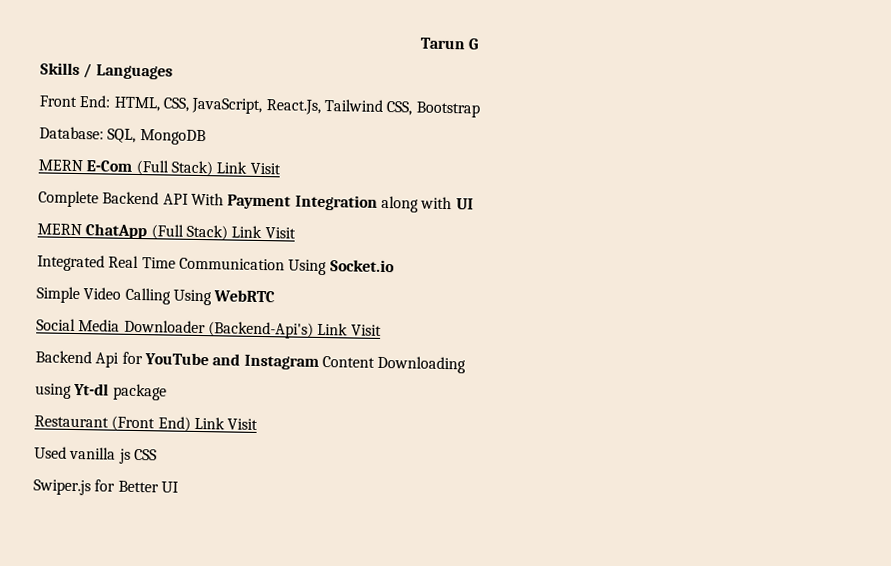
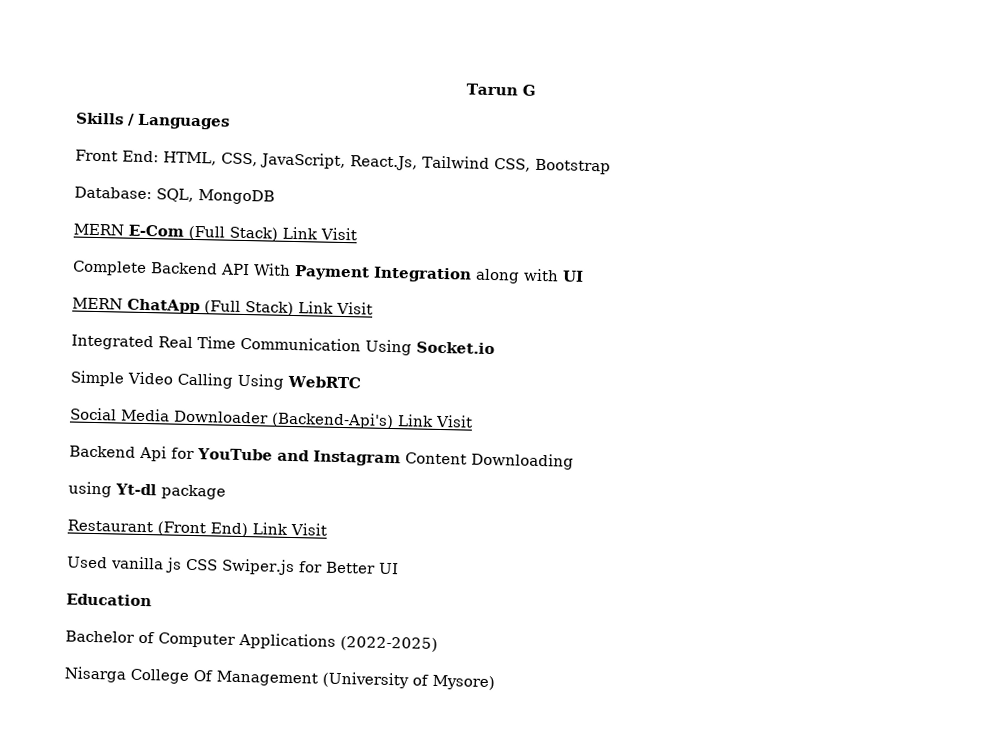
(157, 454) // -> (218, 564) none
(179, 487) none -> [66,593,152,607] [65,630,438,652] [64,666,495,691] // Education // Bachelor of Computer Applications (2022-2025) // Nisarga College Of Management (University of Mysore)

